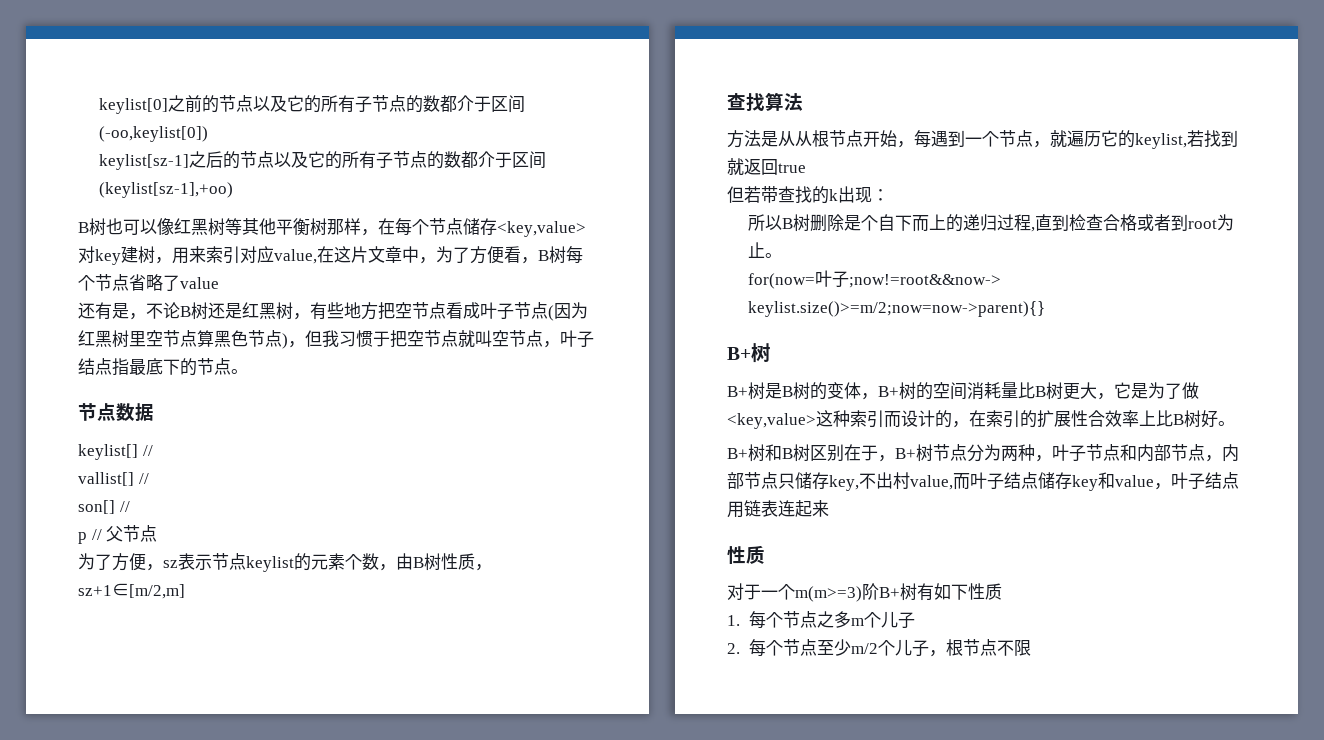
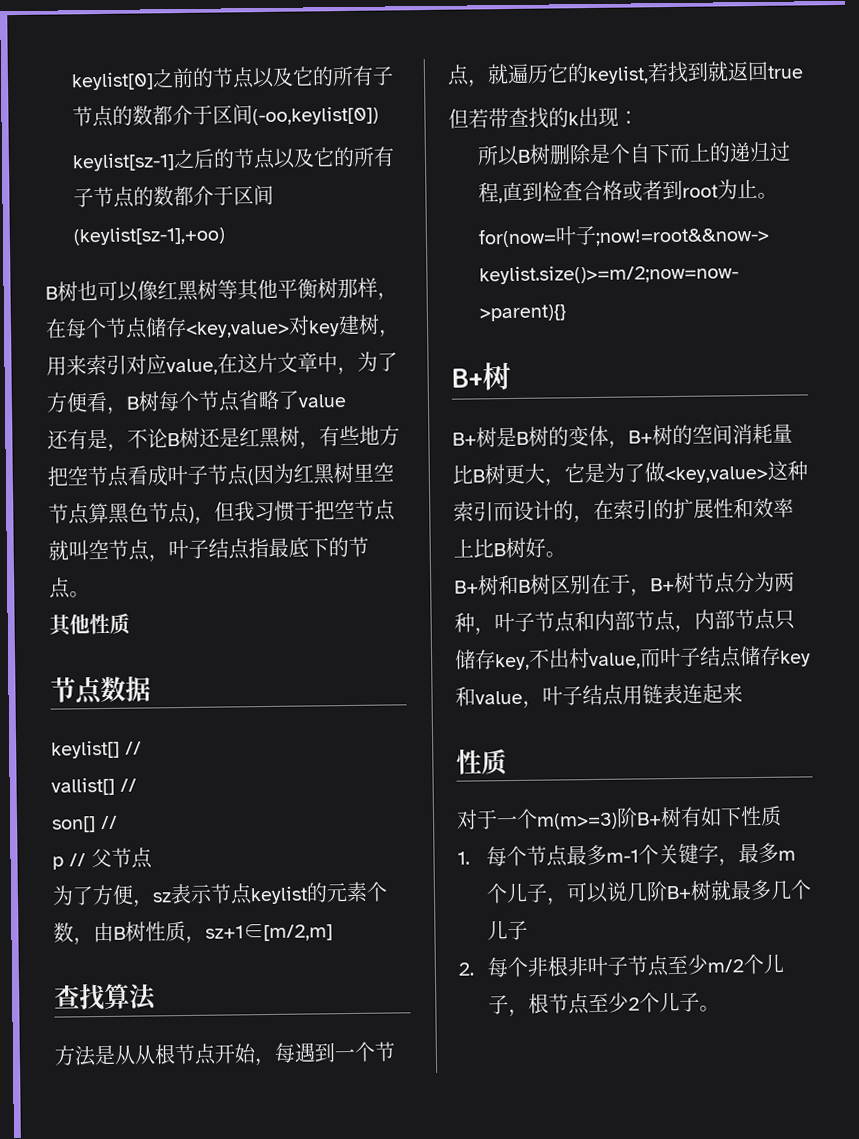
(248, 371) none -> [49,613,130,637] // 其他性质
[1088,410,1105,427] 合 -> [733,498,754,519] 和
[816,611,864,628] 之多m -> [565,842,796,867] [485,879,792,906] 最多m-1个关键字，最多m个儿子，可以说几阶B+树就最多几
(783, 648) none -> [526,955,628,977] 非根非叶子
[996,639,1031,656] 不限 -> [587,991,720,1013] 至少2个儿子。

